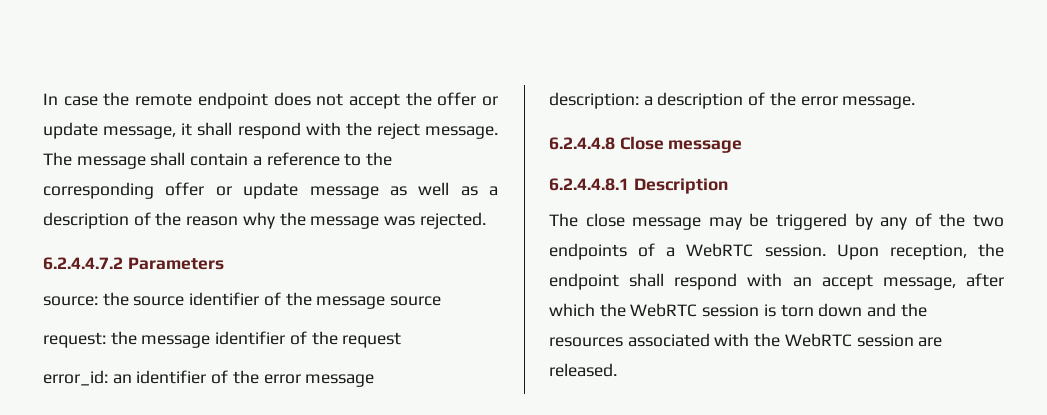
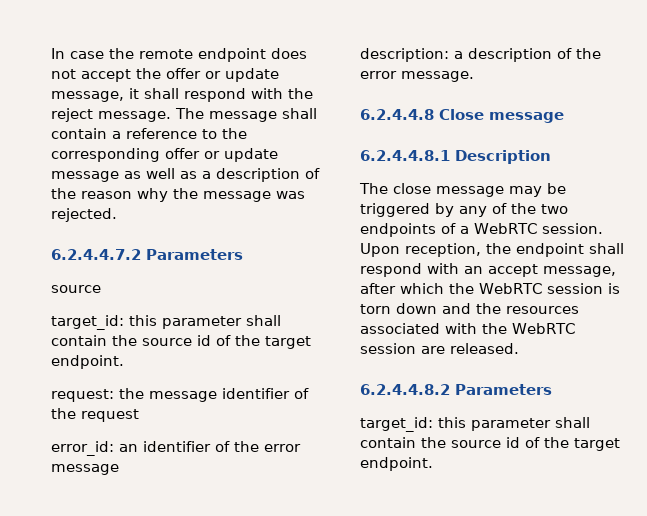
[43,292,442,309] source: the source identifier of the message source -> [51,285,101,293] [51,315,281,330] [51,335,311,349] [51,355,124,369] source // target_id: this parameter shall contain the source id of the target endpoint.
(617, 370) none -> [360,384,552,395] [360,417,590,432] [360,437,620,451] [360,457,433,471] // 6.2.4.4.8.2 Parameters // target_id: this parameter shall contain the source id of the target endpoint.

